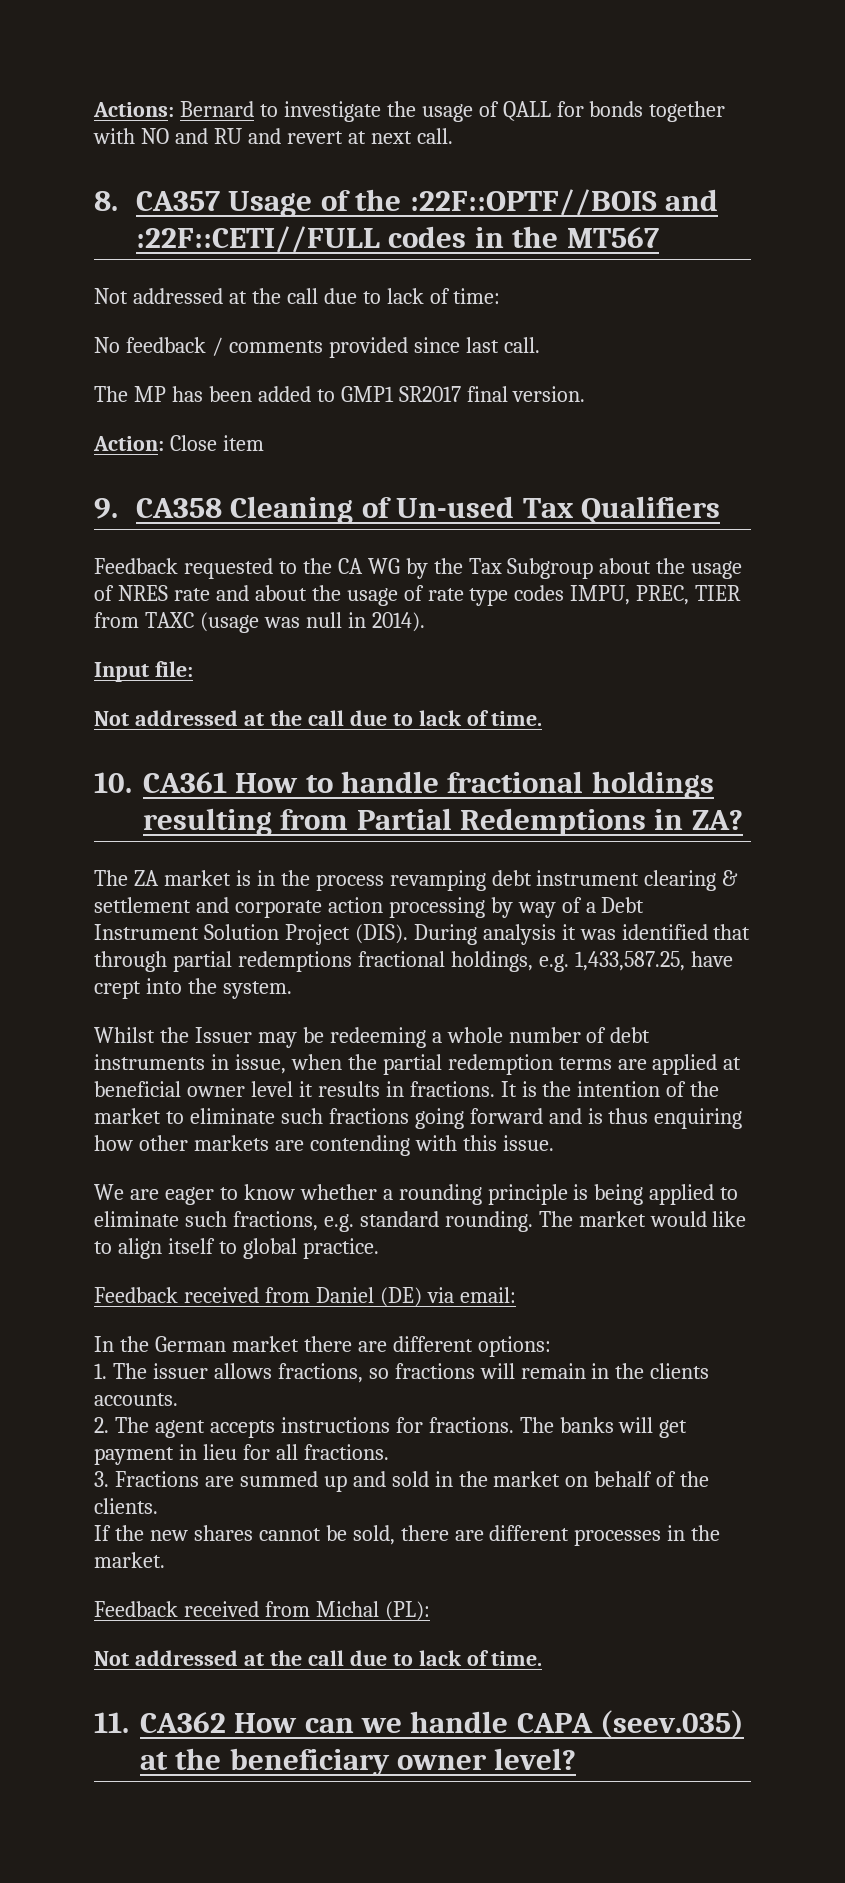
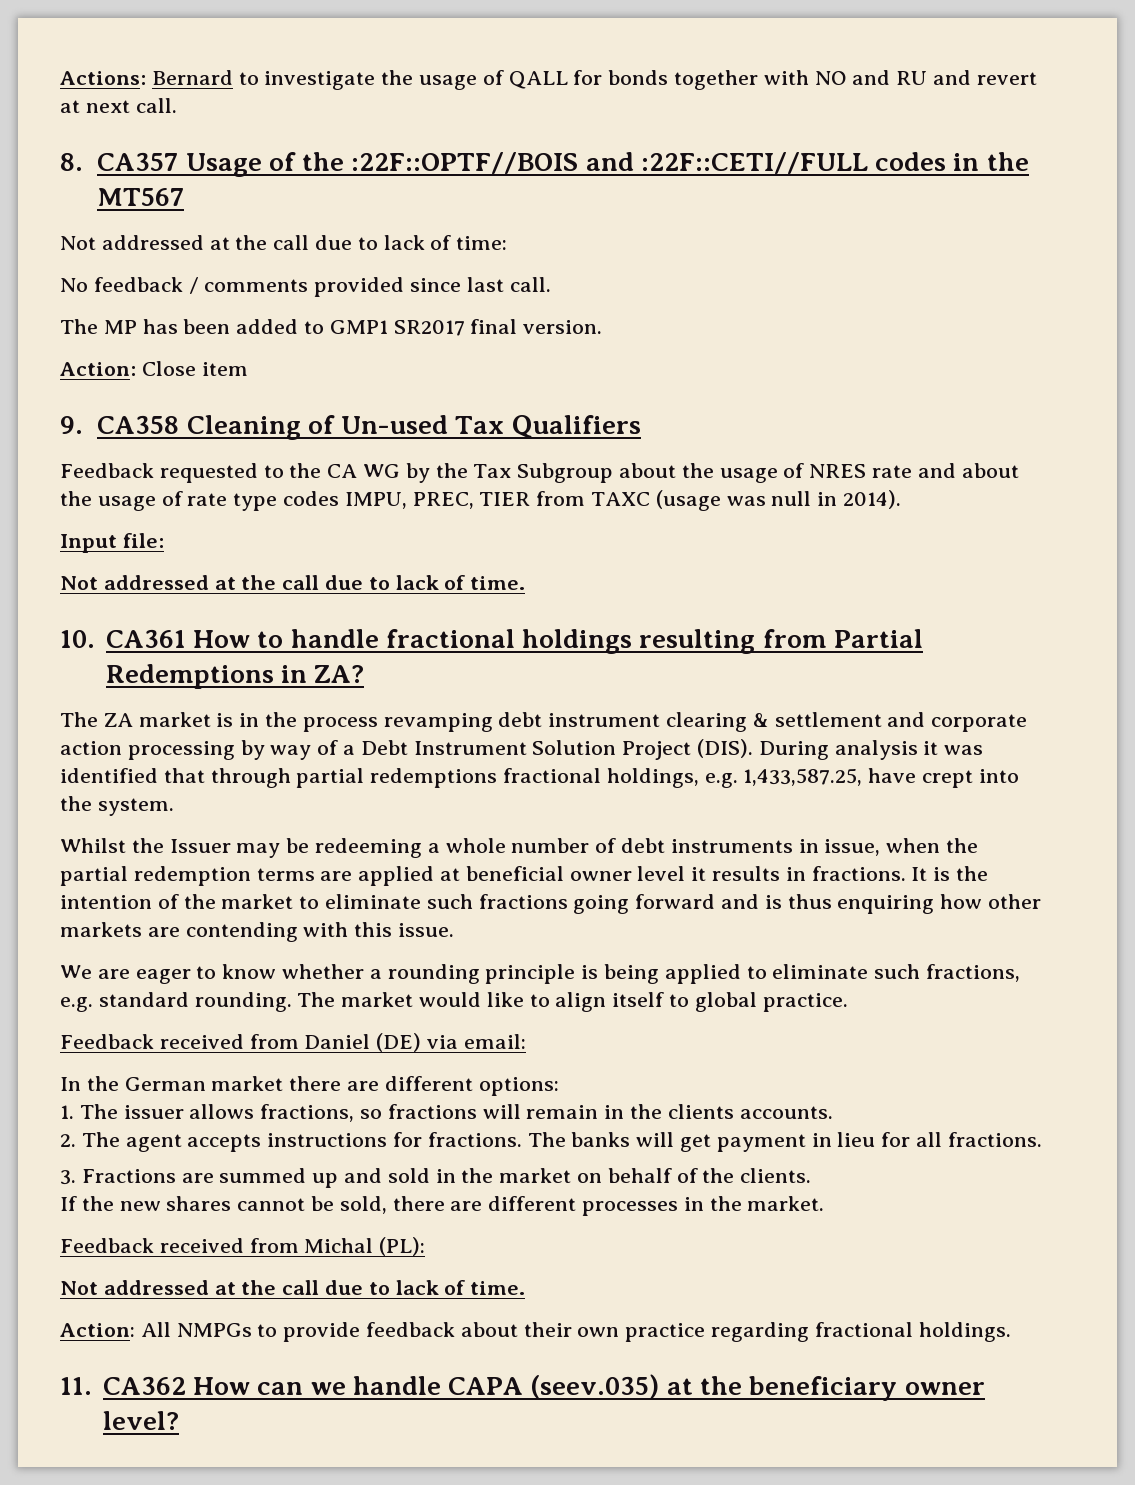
(543, 1658) none -> [60,1322,1011,1342] // Action: All NMPGs to provide feedback about their own practice regarding fractional holdings.

